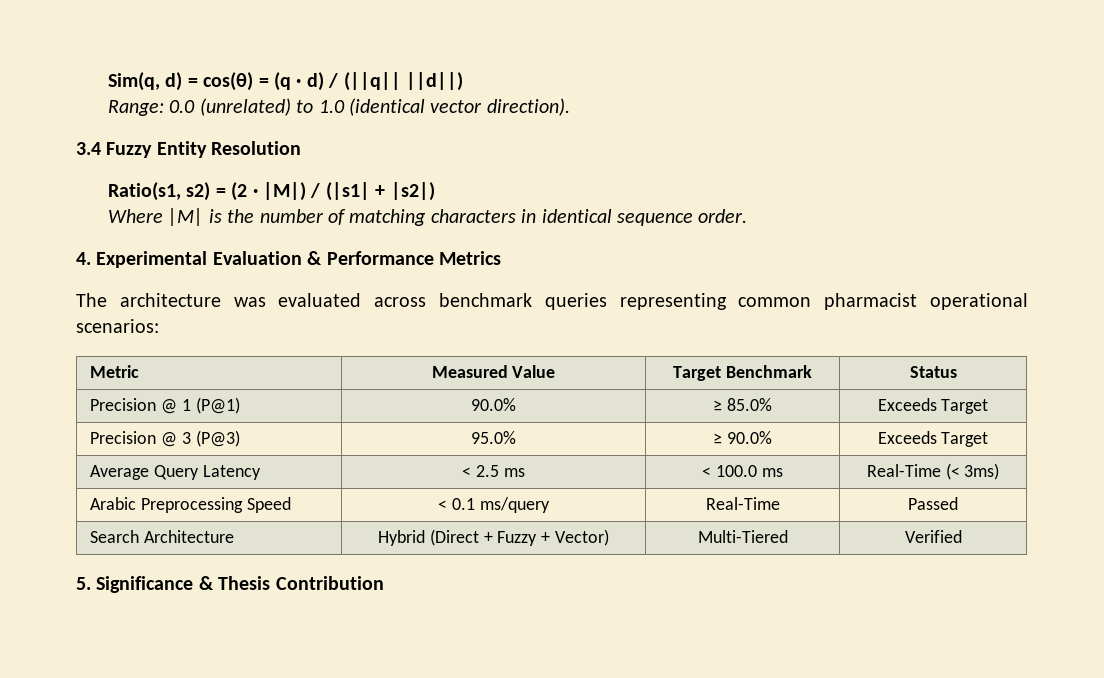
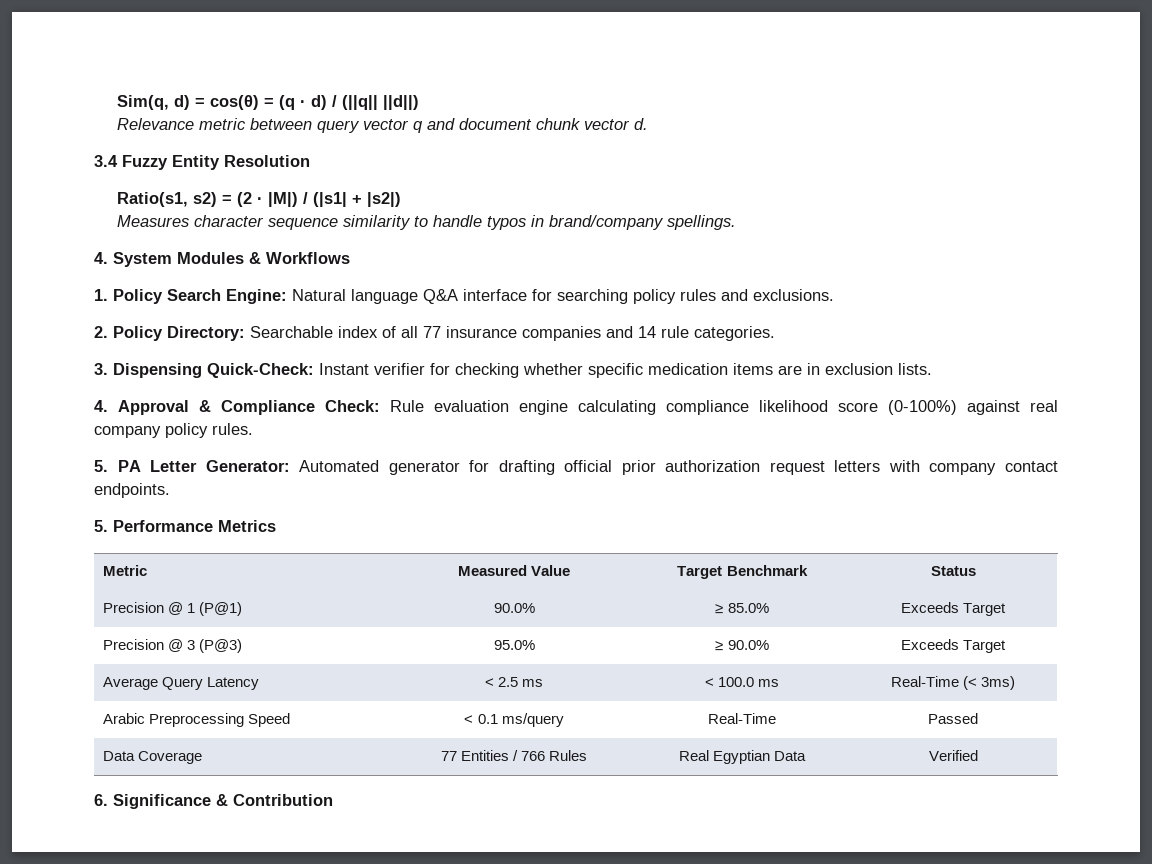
[107,98,570,116] Range: 0.0 (unrelated) to 1.0 (identical vector direction). -> [117,118,649,133] Relevance metric between query vector q and document chunk vector d.
[107,208,748,226] [76,251,501,268] [76,293,1028,310] [76,319,159,333] Where |M| is the number of matching characters in identical sequence order. // 4. Experimental Evaluation & Performance Metrics // The architecture was evaluated across benchmark queries representing common pharmacist operational scenarios: -> [117,215,737,230] [94,252,350,267] [94,289,834,304] [94,326,775,341] [94,363,932,378] [94,400,1058,415] [94,423,253,438] [94,460,1058,475] [94,483,170,498] [94,520,276,532] Measures character sequence similarity to handle typos in brand/company spellings. // 4. System Modules & Workflows // 1. Policy Search Engine: Natural language Q&A interface for searching policy rules and exclusions. // 2. Policy Directory: Searchable index of all 77 insurance companies and 14 rule categories. // 3. Dispensing Quick-Check: Instant verifier for checking whether specific medication items are in exclusion lists. // 4. Approval & Compliance Check: Rule evaluation engine calculating compliance likelihood score (0-100%) against real company policy rules. // 5. PA Letter Generator: Automated generator for drafting official prior authorization request letters with company contact endpoints. // 5. Performance Metrics
[90,530,235,543] [377,529,610,546] [697,530,788,543] Search Architecture | Hybrid (Direct + Fuzzy + Vector) | Multi-Tiered -> [102,751,203,764] [440,750,588,761] [678,750,807,764] Data Coverage | 77 Entities / 766 Rules | Real Egyptian Data
[76,577,91,590] 5. -> [94,794,108,806] 6.
[218,576,271,590] Thesis -> (228, 800) none

